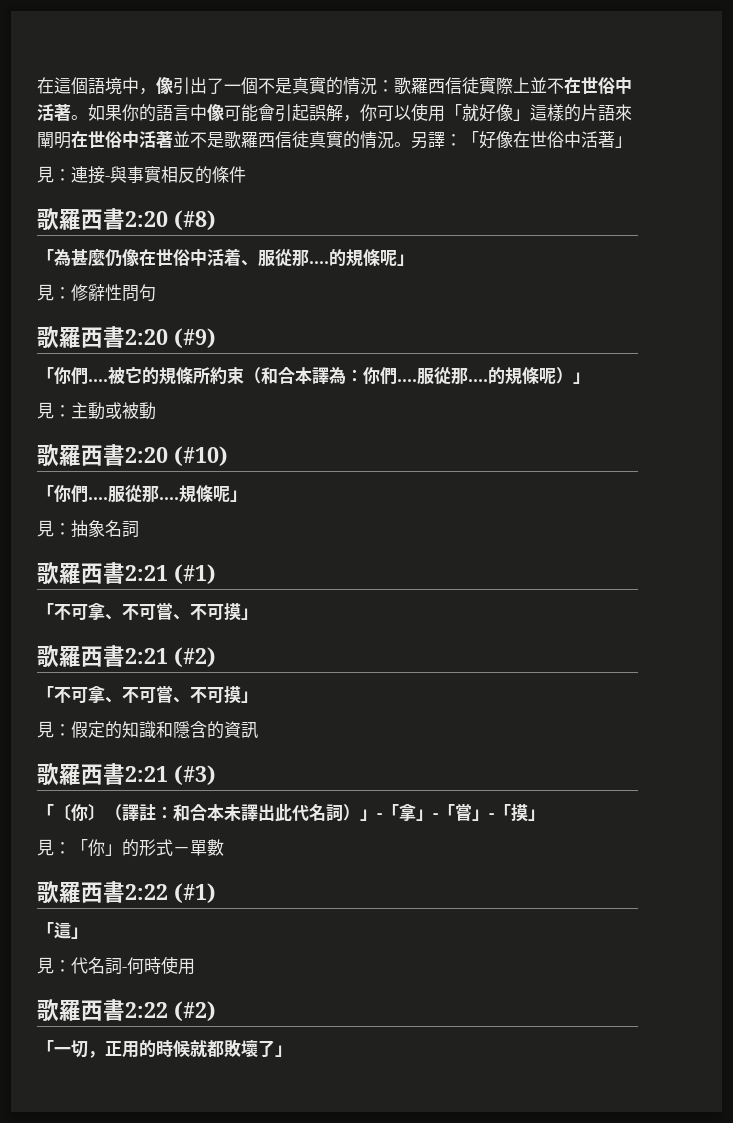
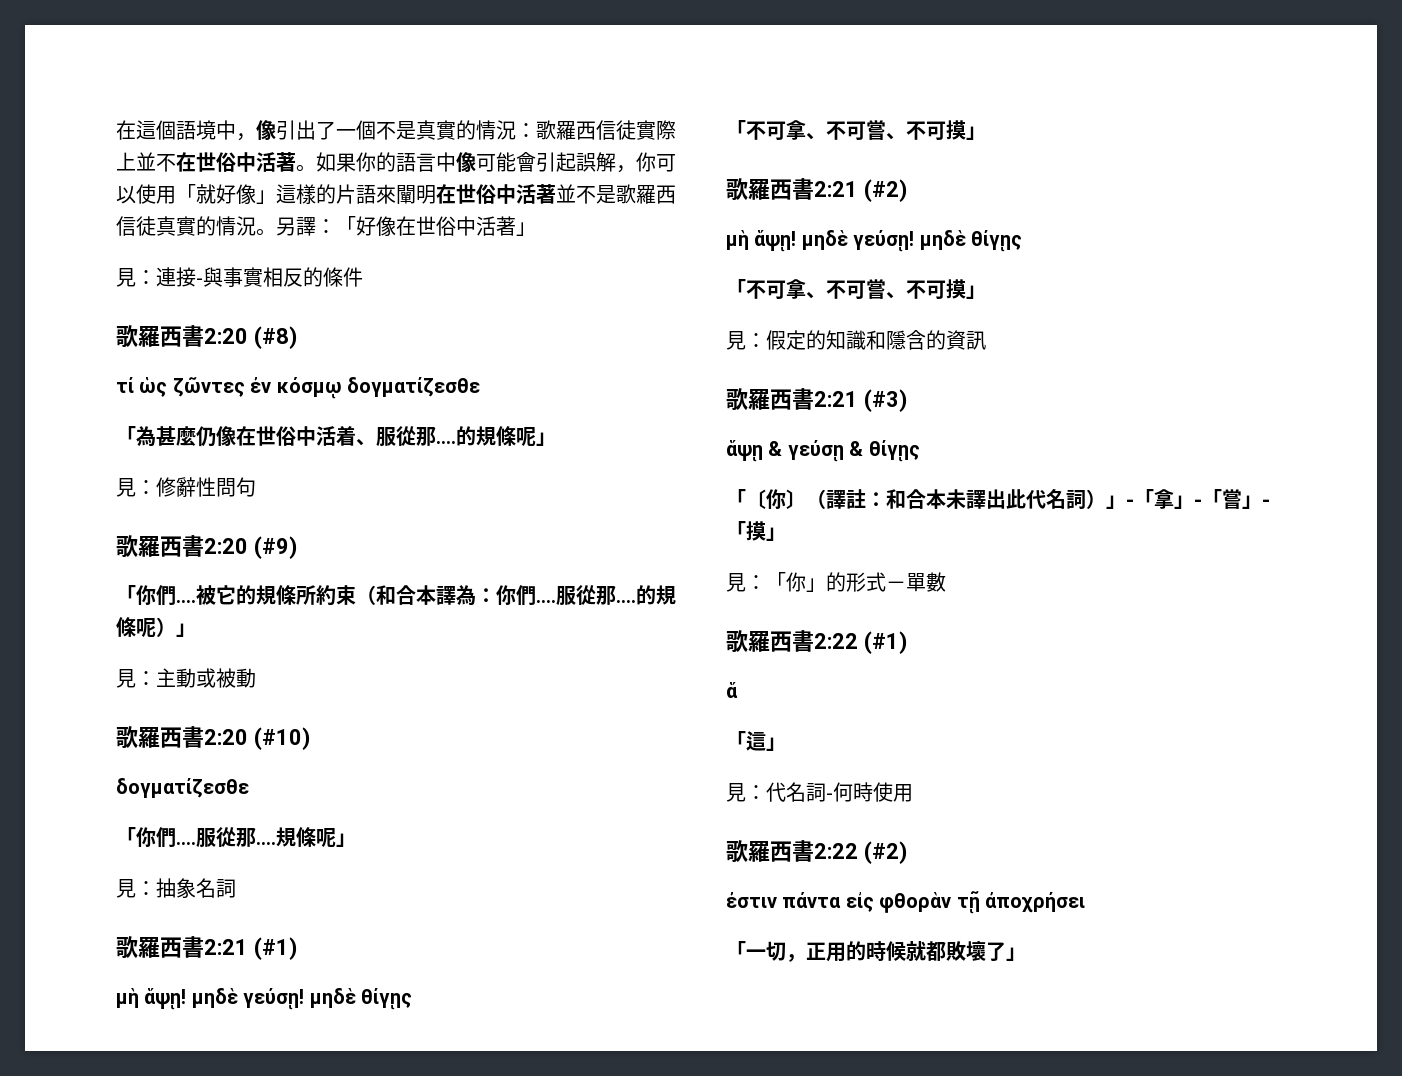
(216, 220) none -> [116,377,480,399] // τί ὡς ζῶντες ἐν κόσμῳ δογματίζεσθε
(228, 456) none -> [116,778,249,798] // δογματίζεσθε
(216, 574) none -> [116,988,412,1010] // μὴ ἅψῃ! μηδὲ γεύσῃ! μηδὲ θίγῃς
(216, 657) none -> [726,230,1022,252] // μὴ ἅψῃ! μηδὲ γεύσῃ! μηδὲ θίγῃς
(216, 775) none -> [726,440,920,462] // ἅψῃ & γεύσῃ & θίγῃς
(216, 893) none -> [726,682,738,698] // ἅ
(216, 1011) none -> [726,891,1085,914] // ἐστιν πάντα εἰς φθορὰν τῇ ἀποχρήσει

